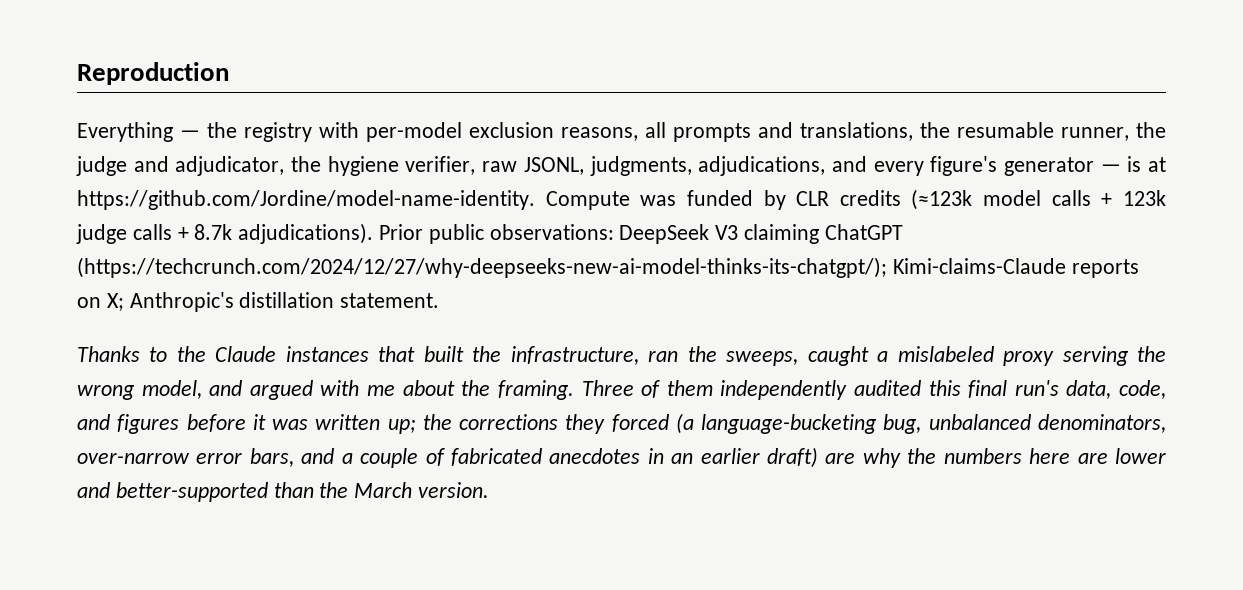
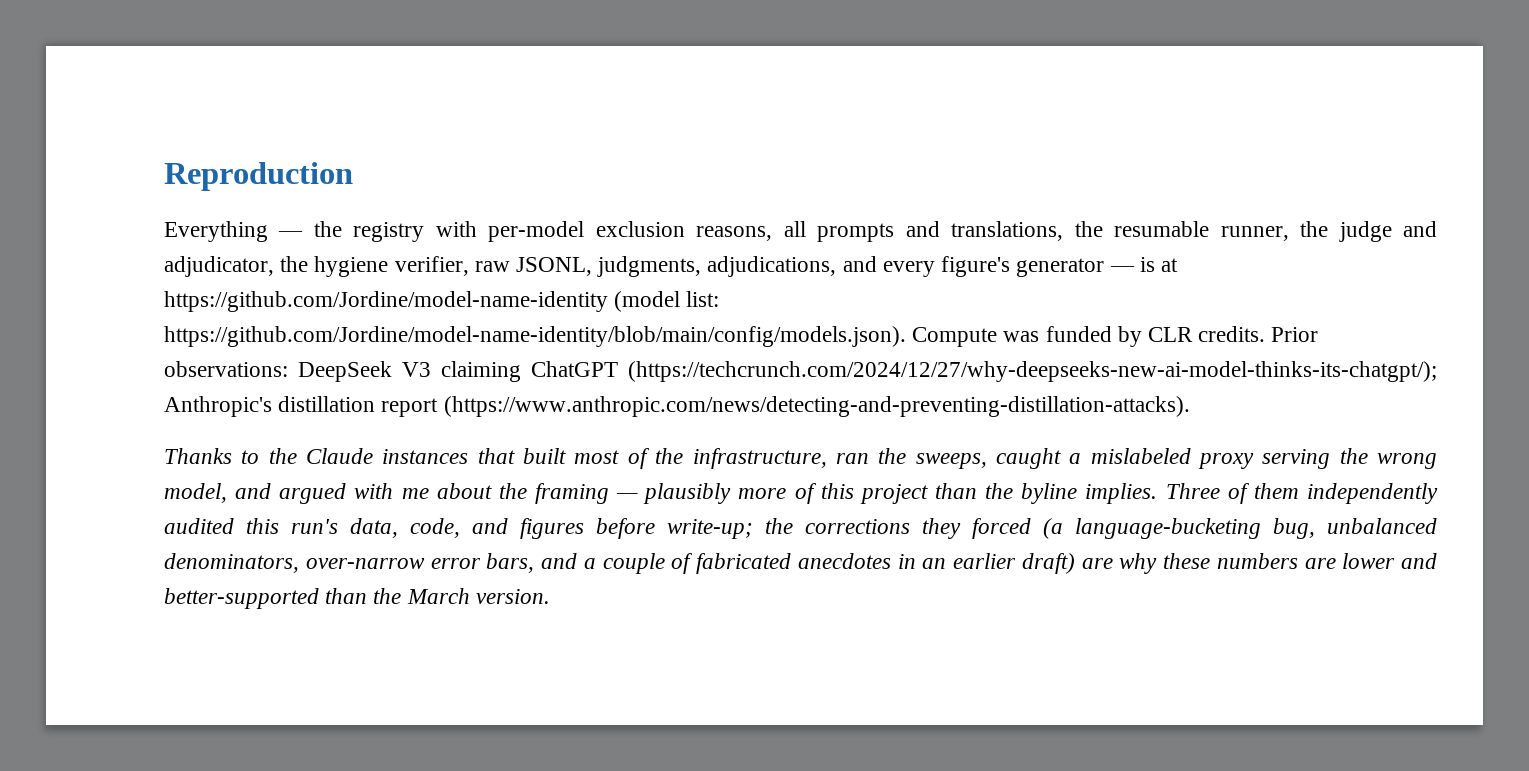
[77,190,535,210] https://github.com/Jordine/model-name-identity. -> [164,291,720,312] [164,326,906,347] https://github.com/Jordine/model-name-identity (model list: https://github.com/Jordine/model-name-identity/blob/main/config/models.json).
[839,189,1166,210] [76,223,484,244] credits (≈123k model calls + 123k judge calls + 8.7k adjudications). Prior public -> [1198,326,1319,342] credits. Prior
[892,258,1139,278] [77,292,440,312] Kimi-claims-Claude reports on X; Anthropic's distillation statement. -> [164,396,1190,417] Anthropic's distillation report (https://www.anthropic.com/news/detecting-and-preventing-distillation-attacks).
(464, 354) none -> [574,448,650,469] most of
[497,380,574,400] framing. -> [535,483,1158,504] framing — plausibly more of this project than the byline implies.
[968,380,1008,398] final -> (279, 526) none
[252,414,416,434] it was written up; -> [667,519,753,539] write-up;
[907,448,1071,464] the numbers here -> [1163,553,1298,569] these numbers

